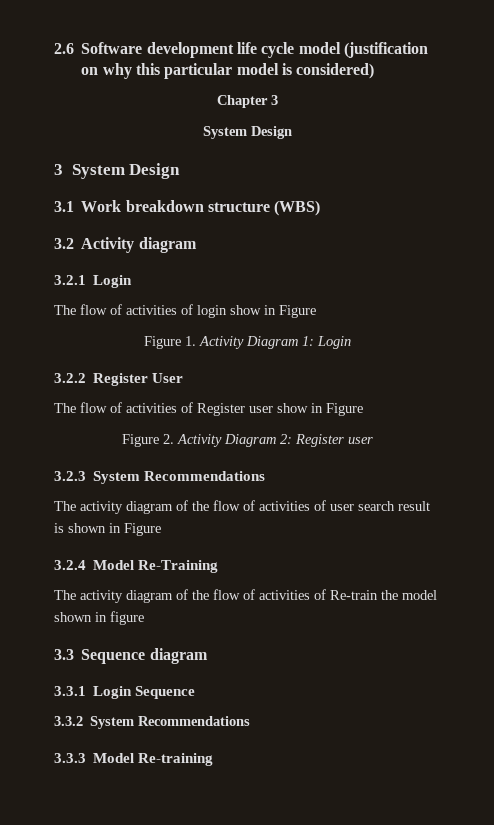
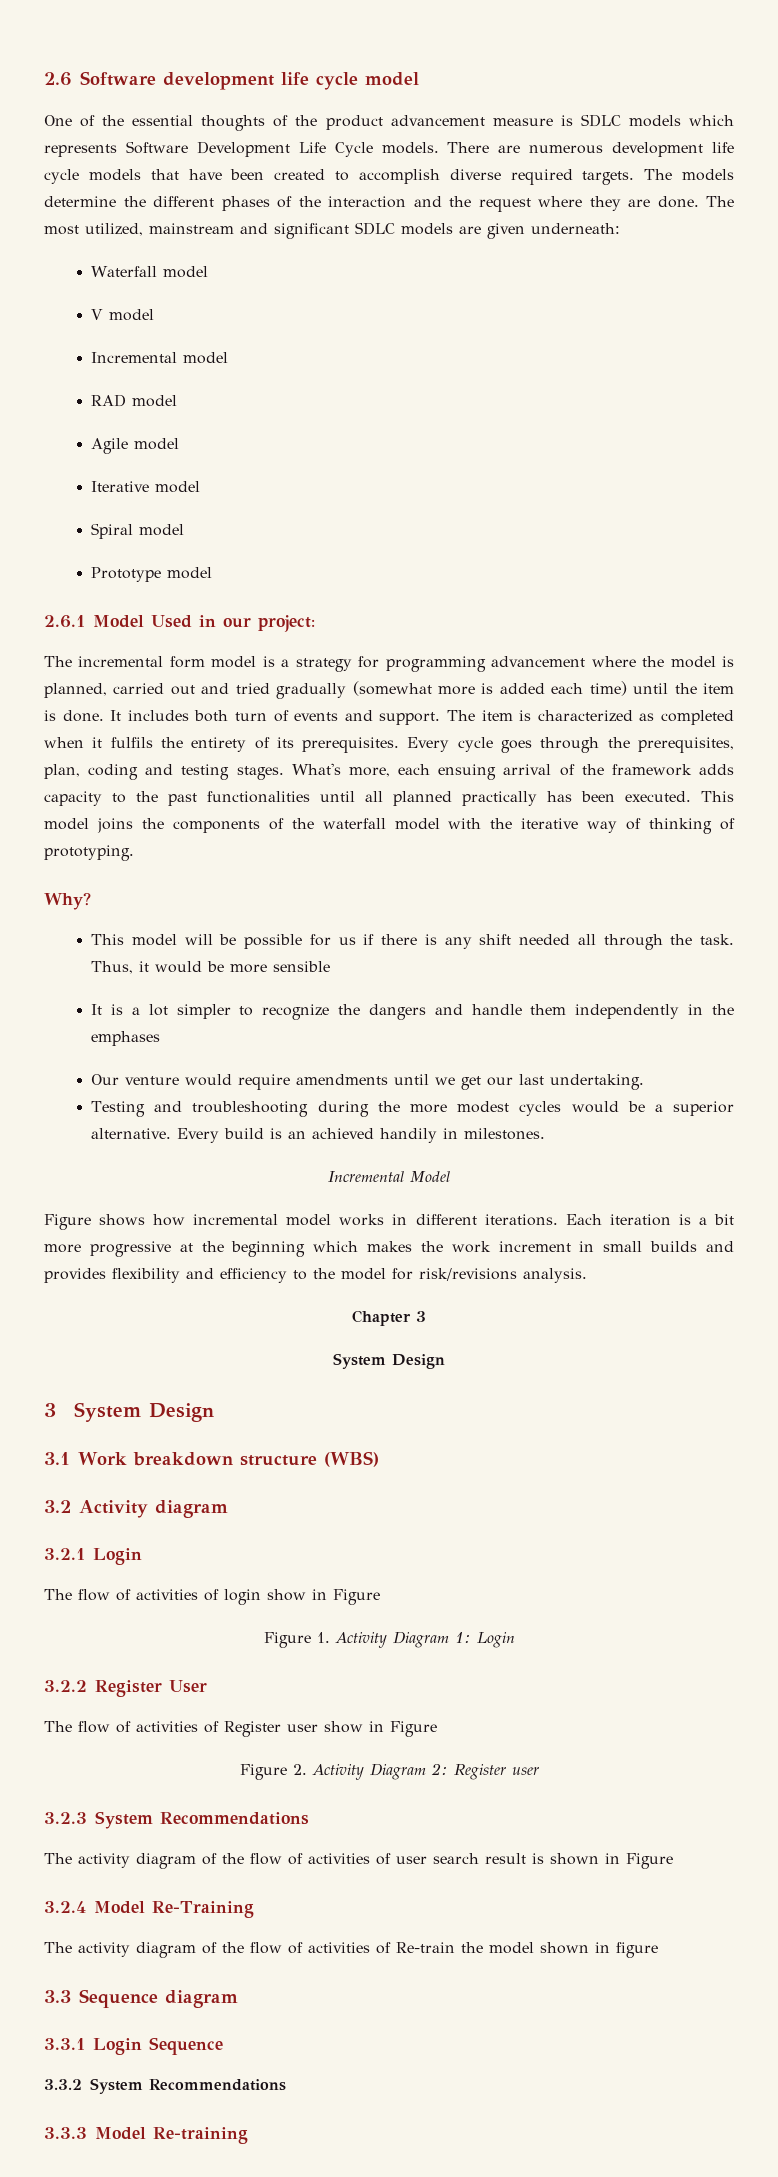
[343,42,428,58] [81,63,375,79] (justification on why this particular model is considered) -> [44,114,735,131] [44,141,734,157] [44,169,735,185] [44,196,734,212] [44,222,620,239] [91,266,209,278] [91,309,155,321] [91,352,229,364] [91,394,178,407] [91,438,180,454] [91,481,201,493] [91,523,185,539] [91,567,213,582] [44,615,315,632] [44,656,734,672] [44,681,735,699] [44,710,735,725] [44,737,734,753] [44,763,735,780] [44,791,734,806] [44,818,736,834] [44,845,134,861] [44,892,91,910] [91,934,735,950] [91,961,331,974] [91,1004,734,1020] [91,1031,161,1046] [91,1074,645,1090] [91,1101,734,1117] [91,1128,546,1143] [328,1171,450,1182] [44,1214,735,1230] [44,1241,734,1257] [44,1268,587,1283] // One of the essential thoughts of the product advancement measure is SDLC models which represents Software Development Life Cycle models. There are numerous development life cycle models that have been created to accomplish diverse required targets. The models determine the different phases of the interaction and the request where they are done. The most utilized, mainstream and significant SDLC models are given underneath: // Waterfall model // V model // Incremental model // RAD model // Agile model // Iterative model // Spiral model // Prototype model // 2.6.1 Model Used in our project: // The incremental form model is a strategy for programming advancement where the model is planned, carried out and tried gradually (somewhat more is added each time) until the item is done. It includes both turn of events and support. The item is characterized as completed when it fulfils the entirety of its prerequisites. Every cycle goes through the prerequisites, plan, coding and testing stages. What's more, each ensuing arrival of the framework adds capacity to the past functionalities until all planned practically has been executed. This model joins the components of the waterfall model with the iterative way of thinking of prototyping. // Why? // This model will be possible for us if there is any shift needed all through the task. Thus, it would be more sensible // It is a lot simpler to recognize the dangers and handle them independently in the emphases // Our venture would require amendments until we get our last undertaking. // Testing and troubleshooting during the more modest cycles would be a superior alternative. Every build is an achieved handily in milestones. // Incremental Model // Figure shows how incremental model works in different iterations. Each iteration is a bit more progressive at the beginning which makes the work increment in small builds and provides flexibility and efficiency to the model for risk/revisions analysis.

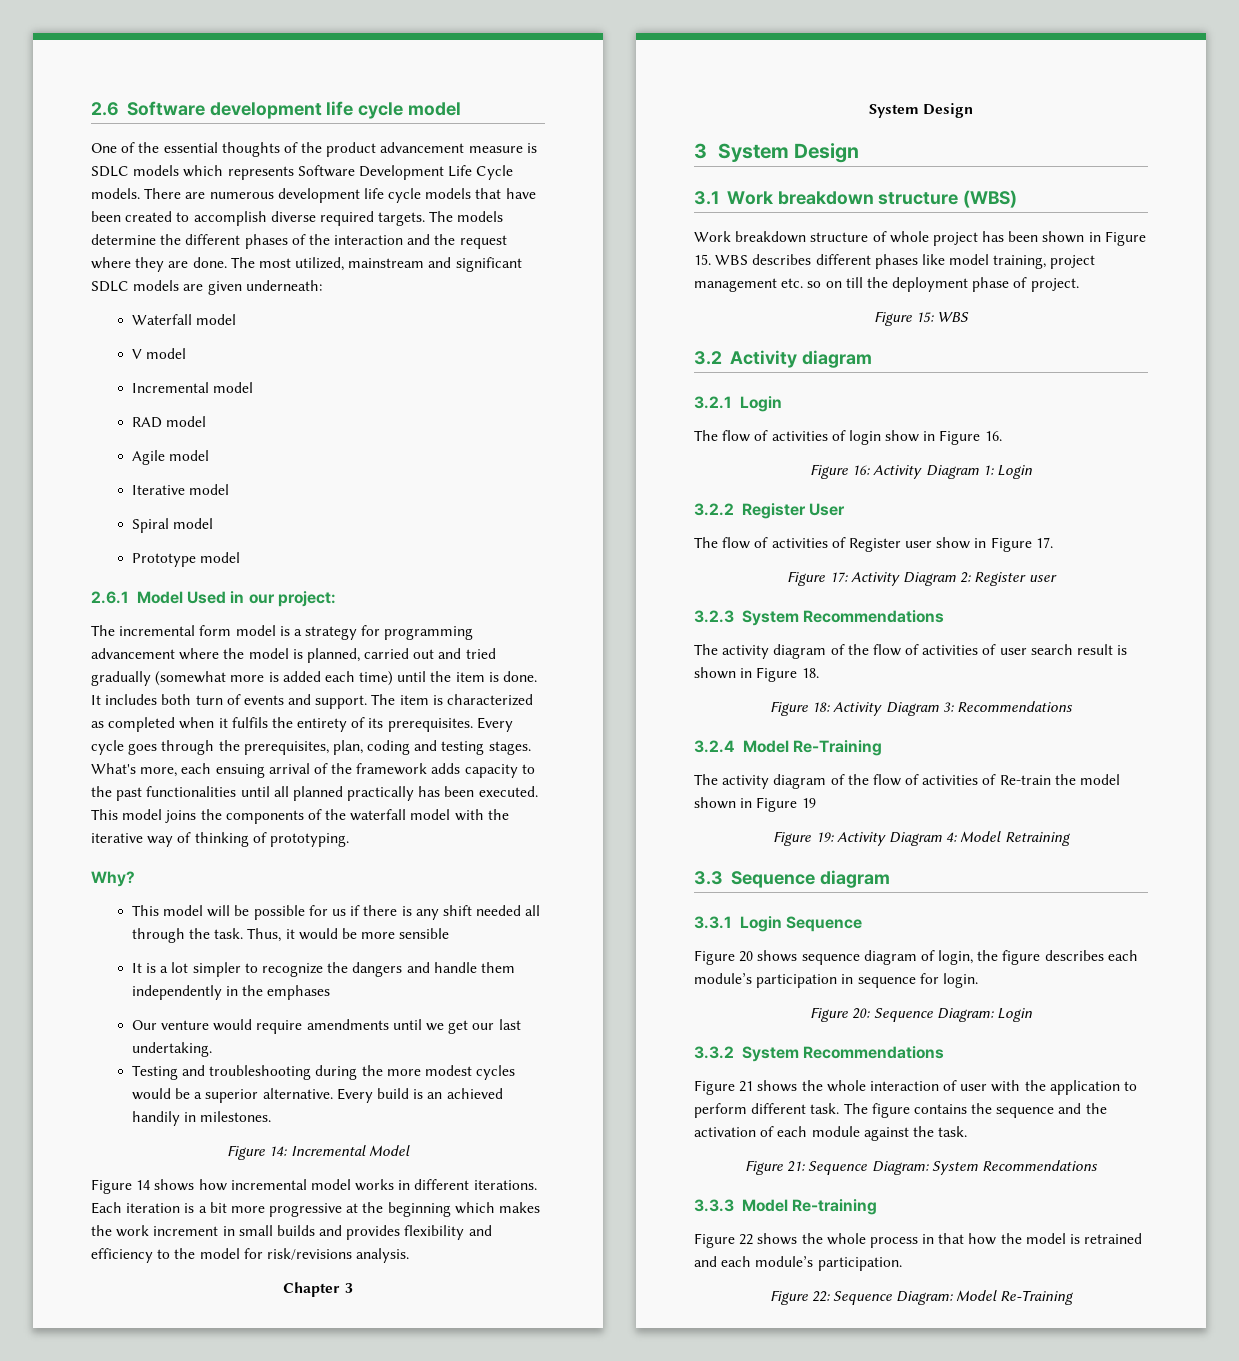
(546, 1134) none -> [227,1145,288,1160] Figure 14:
(91, 1222) none -> [136,1180,151,1190] 14
(379, 1459) none -> [694,231,1146,246] [694,254,1096,269] [694,277,1079,292] [873,311,970,326] // Work breakdown structure of whole project has been shown in Figure 15. WBS describes different phases like model training, project management etc. so on till the deployment phase of project. // Figure 15: WBS
[263,1632,330,1648] // Figure 1. -> [984,431,1002,441] [810,464,871,479] 16. // Figure 16:
[239,1764,307,1780] // Figure 2. -> [1035,537,1053,548] [787,571,848,586] 17. // Figure 17:
(673, 1861) none -> [801,668,819,678] [770,701,1073,716] 18. // Figure 18: Activity Diagram 3: Recommendations
[616,1942,658,1958] figure -> [756,797,816,812] [773,831,1070,846] Figure 19 // Figure 19: Activity Diagram 4: Model Retraining
[44,2078,286,2094] [44,2127,248,2144] 3.3.2 System Recommendations // 3.3.3 Model Re-training -> [694,950,1138,965] [694,973,978,988] [810,1007,1032,1022] [694,1046,945,1062] [694,1080,1138,1095] [694,1103,1107,1118] [694,1126,968,1141] [745,1160,1098,1175] [694,1199,878,1215] [694,1233,1143,1248] [694,1256,902,1271] [769,1290,1074,1305] Figure 20 shows sequence diagram of login, the figure describes each module’s participation in sequence for login. // Figure 20: Sequence Diagram: Login // 3.3.2 System Recommendations // Figure 21 shows the whole interaction of user with the application to perform different task. The figure contains the sequence and the activation of each module against the task. // Figure 21: Sequence Diagram: System Recommendations // 3.3.3 Model Re-training // Figure 22 shows the whole process in that how the model is retrained and each module’s participation. // Figure 22: Sequence Diagram: Model Re-Training

